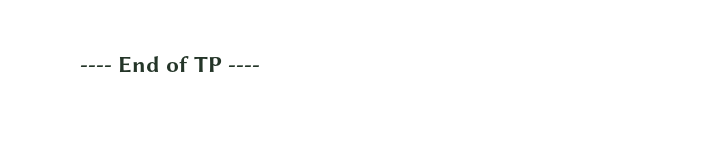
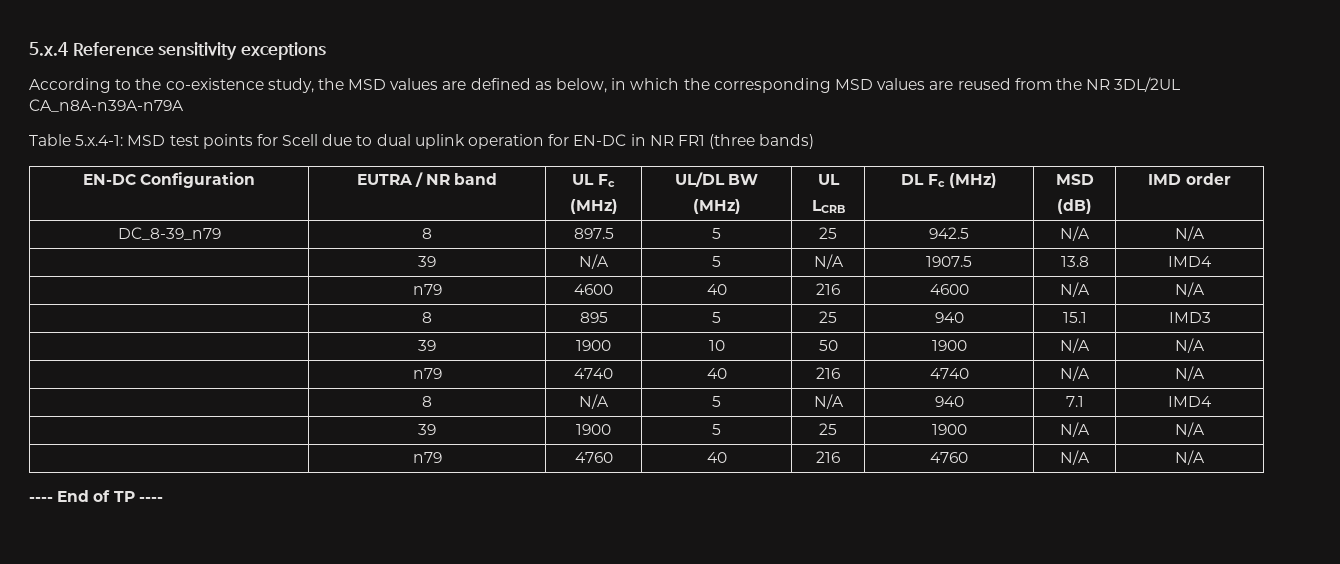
(80, 68) none -> [29,42,326,60] [29,77,1181,93] [29,99,184,112] [29,134,815,149] [82,172,256,188] [356,172,498,187] [572,174,615,187] [569,199,618,214] [674,172,759,187] [692,199,741,214] [817,174,840,185] [811,200,845,213] [901,173,997,188] [1055,174,1094,185] [1057,199,1092,214] [1148,173,1231,185] [117,227,221,240] [422,228,432,239] [573,228,614,239] [712,228,721,239] [819,227,837,239] [929,227,969,239] [1060,226,1090,241] [1175,226,1205,241] [418,256,436,267] [579,254,609,269] [712,256,721,267] [813,254,844,269] [926,256,972,267] [1060,256,1089,267] [1168,256,1212,267] [412,284,442,295] [574,284,613,295] [706,284,727,295] [816,283,840,295] [929,284,969,295] [1060,282,1090,297] [1175,282,1205,297] [422,312,432,323] [579,312,608,323] [712,312,721,323] [819,311,837,323] [934,312,964,323] [1062,312,1087,323] [1168,312,1211,323] [418,340,436,351] [576,340,611,351] [708,340,725,351] [818,340,838,351] [931,340,967,351] [1060,338,1090,353] [1175,338,1205,353] [412,368,442,379] [574,368,613,379] [706,368,727,379] [816,367,840,379] [929,368,969,379] [1060,366,1090,381] [1175,366,1205,381] [422,396,432,407] [579,394,609,409] [712,396,721,407] [813,394,844,409] [934,396,964,407] [1065,396,1084,407] [1168,396,1212,407] [418,424,436,435] [576,424,611,435] [712,424,721,435] [819,423,837,435] [931,424,967,435] [1060,422,1090,437] [1175,422,1205,437] [412,452,442,463] [574,452,613,463] [706,452,727,463] [816,451,840,463] [930,452,968,463] [1060,450,1090,465] [1175,450,1205,465] 5.x.4 Reference sensitivity exceptions // According to the co-existence study, the MSD values are defined as below, in which the corresponding MSD values are reused from the NR 3DL/2UL CA_n8A-n39A-n79A // Table 5.x.4-1: MSD test points for Scell due to dual uplink operation for EN-DC in NR FR1 (three bands) // EN-DC Configuration | EUTRA / NR band | UL Fc // (MHz) | UL/DL BW // (MHz) | UL // LCRB | DL Fc (MHz) | MSD // (dB) | IMD order // DC_8-39_n79 | 8 | 897.5 | 5 | 25 | 942.5 | N/A | N/A // | 39 | N/A | 5 | N/A | 1907.5 | 13.8 | IMD4 // | n79 | 4600 | 40 | 216 | 4600 | N/A | N/A // | 8 | 895 | 5 | 25 | 940 | 15.1 | IMD3 // | 39 | 1900 | 10 | 50 | 1900 | N/A | N/A // | n79 | 4740 | 40 | 216 | 4740 | N/A | N/A // | 8 | N/A | 5 | N/A | 940 | 7.1 | IMD4 // | 39 | 1900 | 5 | 25 | 1900 | N/A | N/A // | n79 | 4760 | 40 | 216 | 4760 | N/A | N/A //

